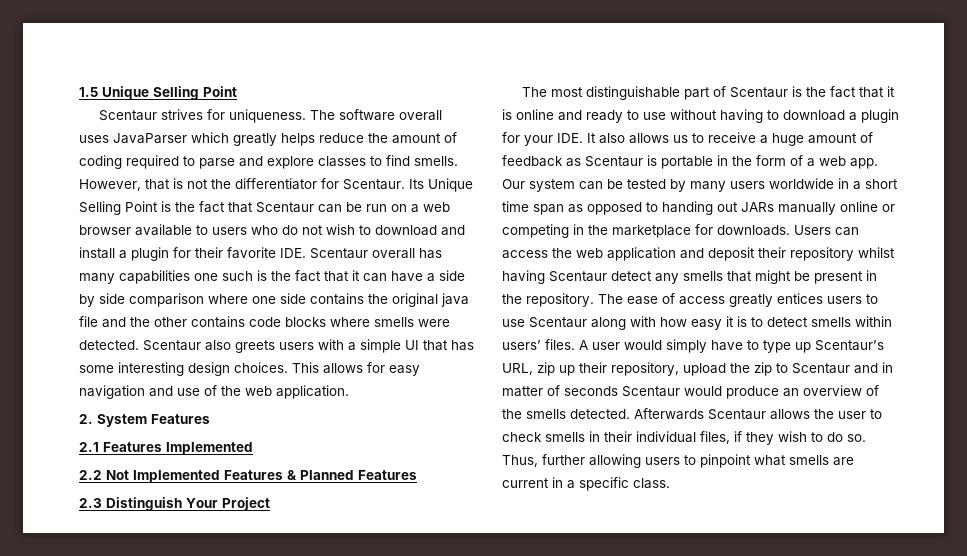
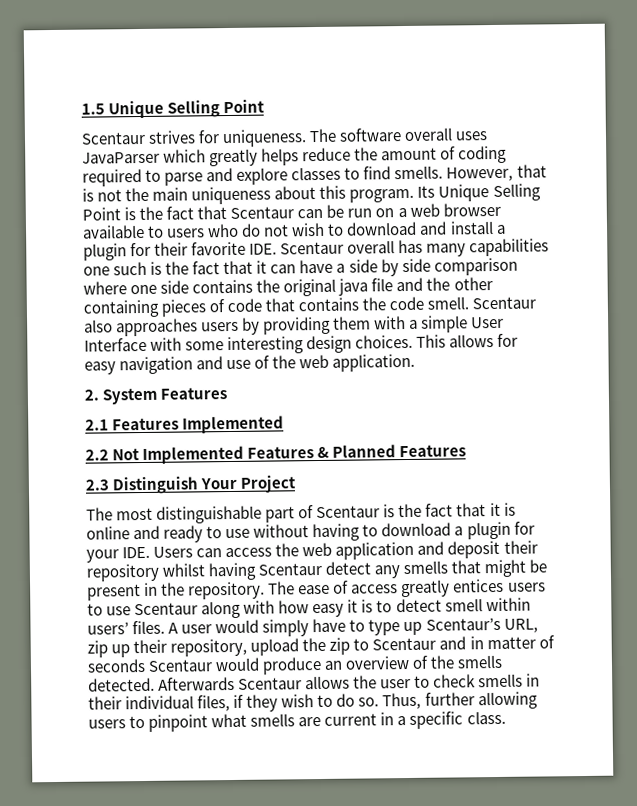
[235,178,405,190] differentiator for Scentaur. -> [152,185,415,205] main uniqueness about this program.
[191,316,450,328] [79,339,474,353] contains code blocks where smells were detected. Scentaur also greets users with a simple UI that has -> [83,296,537,318] [84,315,505,337] [84,337,183,352] containing pieces of code that contains the code smell. Scentaur also approaches users by providing them with a simple User Interface with
[587,132,873,146] [502,155,878,169] [502,178,898,192] [502,201,895,215] [502,224,790,238] It also allows us to receive a huge amount of feedback as Scentaur is portable in the form of a web app. Our system can be tested by many users worldwide in a short time span as opposed to handing out JARs manually online or competing in the marketplace for downloads. -> (151, 552) none
[811,317,851,327] smells -> [444,598,483,612] smell

